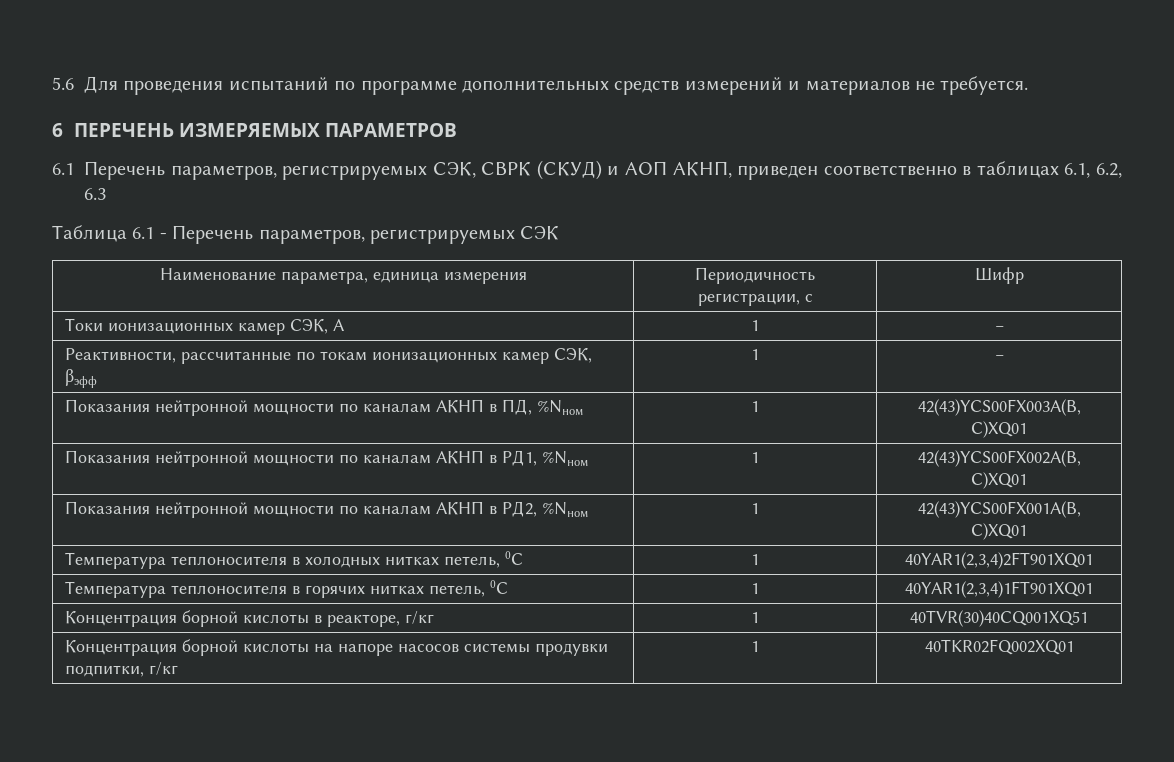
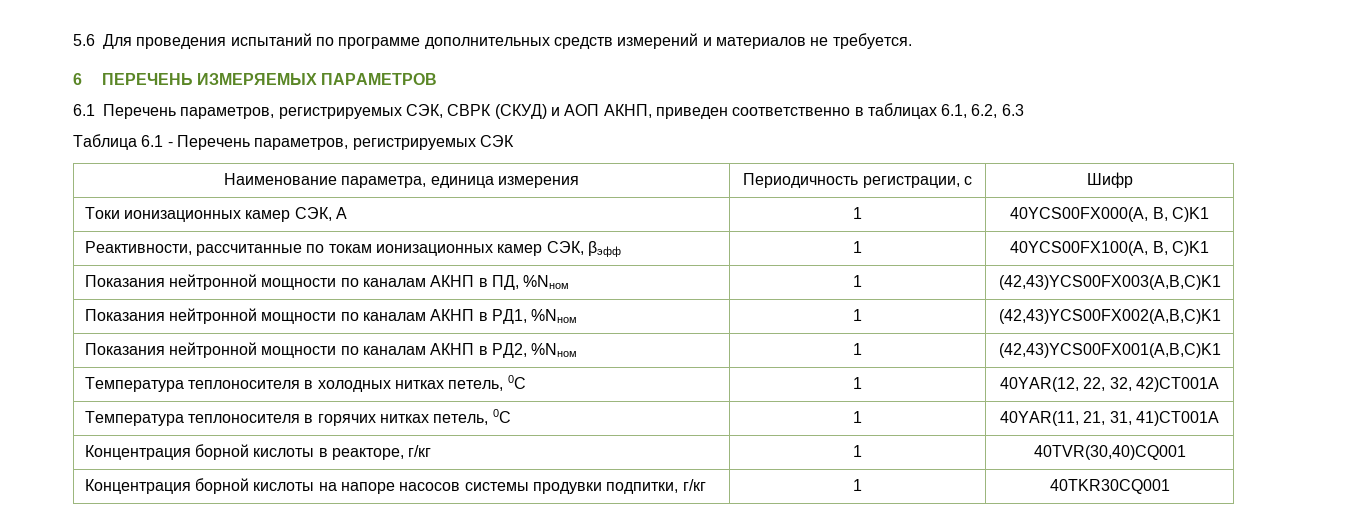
[994,326,1004,331] − -> [1010,207,1209,222] 40YCS00FX000(A, B, C)K1
[994,355,1004,360] − -> [1010,241,1209,256] 40YCS00FX100(A, B, C)K1
[917,399,1081,416] [971,421,1027,438] 42(43)YCS00FX003A(B, C)XQ01 -> [998,275,1221,290] (42,43)YCS00FX003(A,B,C)K1
[917,450,1081,467] [971,472,1027,489] 42(43)YCS00FX002A(B, C)XQ01 -> [998,309,1221,324] (42,43)YCS00FX002(A,B,C)K1
[917,501,1081,518] [971,523,1027,540] 42(43)YCS00FX001A(B, C)XQ01 -> [998,343,1221,358] (42,43)YCS00FX001(A,B,C)K1
[905,552,1093,569] 40YAR1(2,3,4)2FT901XQ01 -> [1000,377,1219,392] 40YAR(12, 22, 32, 42)CT001A
[905,581,1093,598] 40YAR1(2,3,4)1FT901XQ01 -> [1000,411,1219,426] 40YAR(11, 21, 31, 41)CT001A
[910,610,1088,627] 40TVR(30)40CQ001XQ51 -> [1033,445,1186,460] 40TVR(30,40)CQ001
[924,639,1074,655] 40TKR02FQ002XQ01 -> [1049,479,1170,494] 40TKR30CQ001

